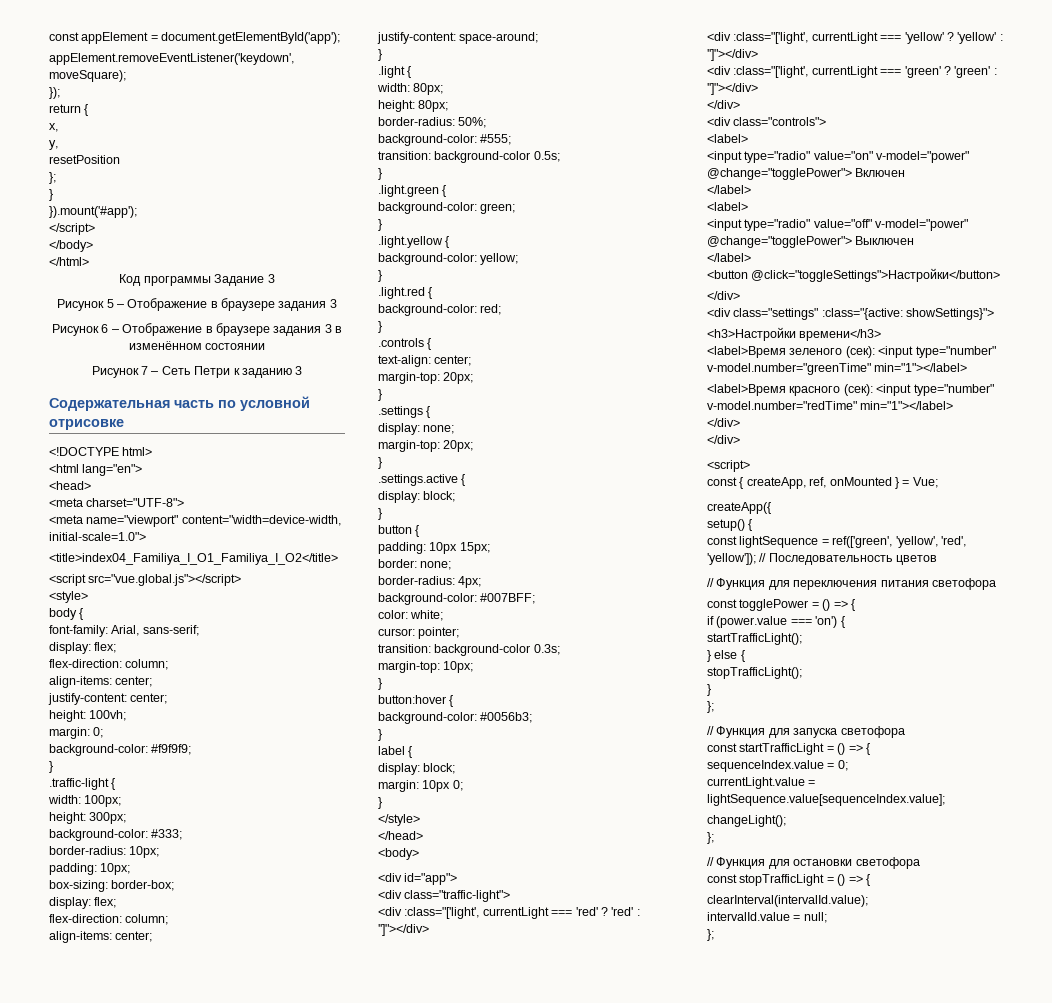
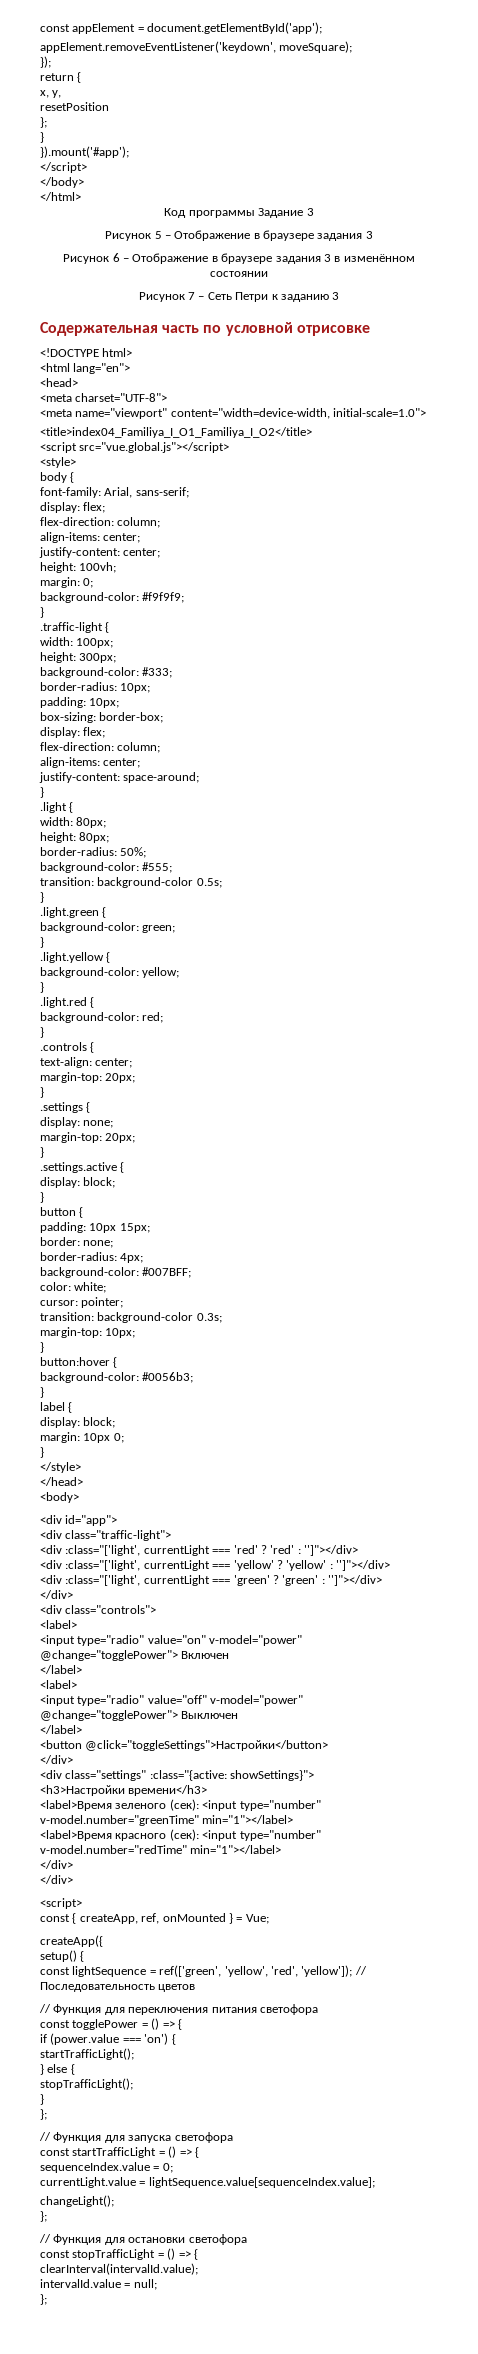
(58, 127) // -> (49, 94) none

